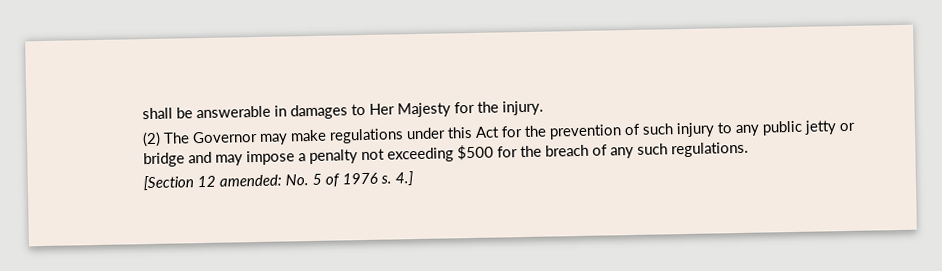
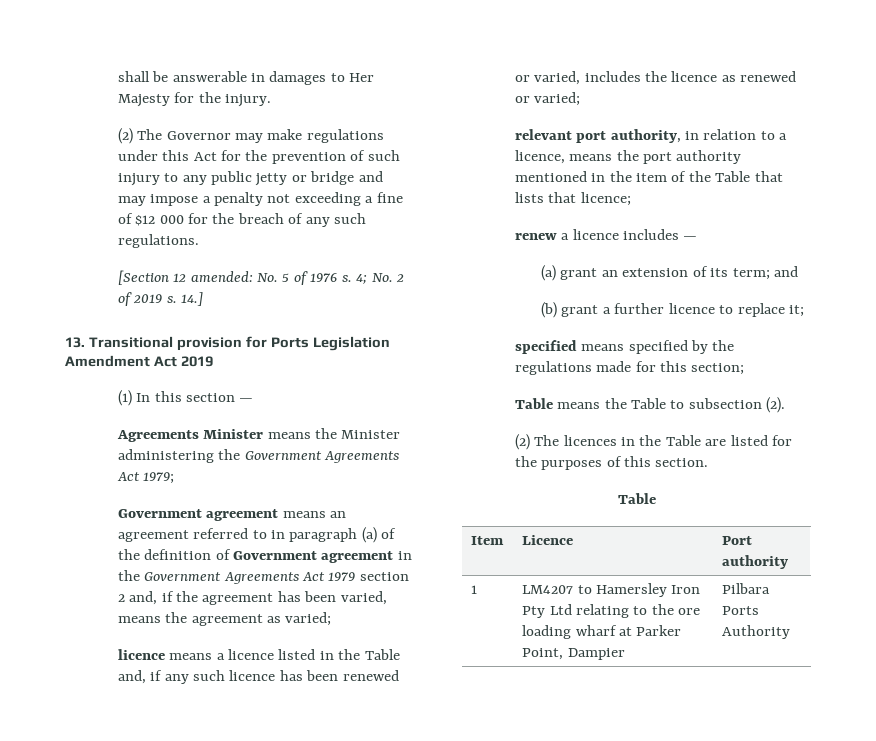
[457,144,495,161] $500 -> [365,192,403,203] [117,213,184,226] a fine of $12 000
[395,171,414,186] 4.] -> [356,273,405,284] [117,292,204,306] [65,336,390,351] [65,355,213,367] [117,390,254,406] [116,428,401,442] [117,449,400,463] [116,472,175,484] [117,509,347,521] [117,527,397,543] [117,549,412,563] [117,570,409,584] [117,591,387,605] [117,612,332,626] [117,649,400,660] [117,670,399,684] [514,71,797,85] [514,92,581,106] [514,129,788,143] [514,150,742,164] [514,171,783,182] [514,192,631,206] [514,229,698,240] [540,265,799,281] [540,302,805,318] [514,340,735,354] [514,361,745,375] [514,397,786,413] [514,434,793,450] [514,456,709,470] [617,493,656,504] [471,536,505,545] [522,535,574,545] [722,536,753,545] [722,555,789,569] [471,585,478,594] [522,583,701,597] [522,604,701,618] [522,625,682,639] [522,648,625,660] [722,583,771,594] [722,606,760,615] [722,625,791,639] 4; No. 2 of 2019 s. 14.] // 13. Transitional provision for Ports Legislation Amendment Act 2019 // (1) In this section — // Agreements Minister means the Minister administering the Government Agreements Act 1979; // Government agreement means an agreement referred to in paragraph (a) of the definition of Government agreement in the Government Agreements Act 1979 section 2 and, if the agreement has been varied, means the agreement as varied; // licence means a licence listed in the Table and, if any such licence has been renewed or varied, includes the licence as renewed or varied; // relevant port authority, in relation to a licence, means the port authority mentioned in the item of the Table that lists that licence; // renew a licence includes — // (a) grant an extension of its term; and // (b) grant a further licence to replace it; // specified means specified by the regulations made for this section; // Table means the Table to subsection (2). // (2) The licences in the Table are listed for the purposes of this section. // Table // Item | Licence | Port authority // 1 | LM4207 to Hamersley Iron Pty Ltd relating to the ore loading wharf at Parker Point, Dampier | Pilbara Ports Authority

